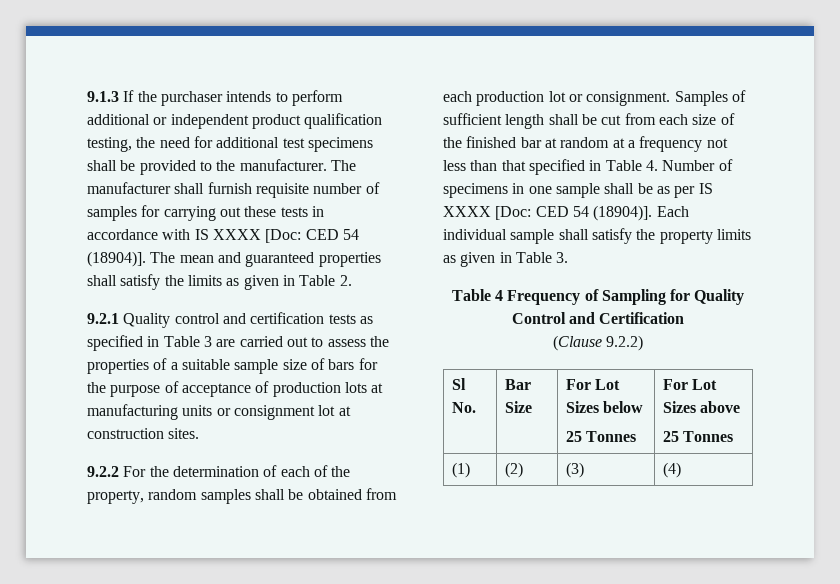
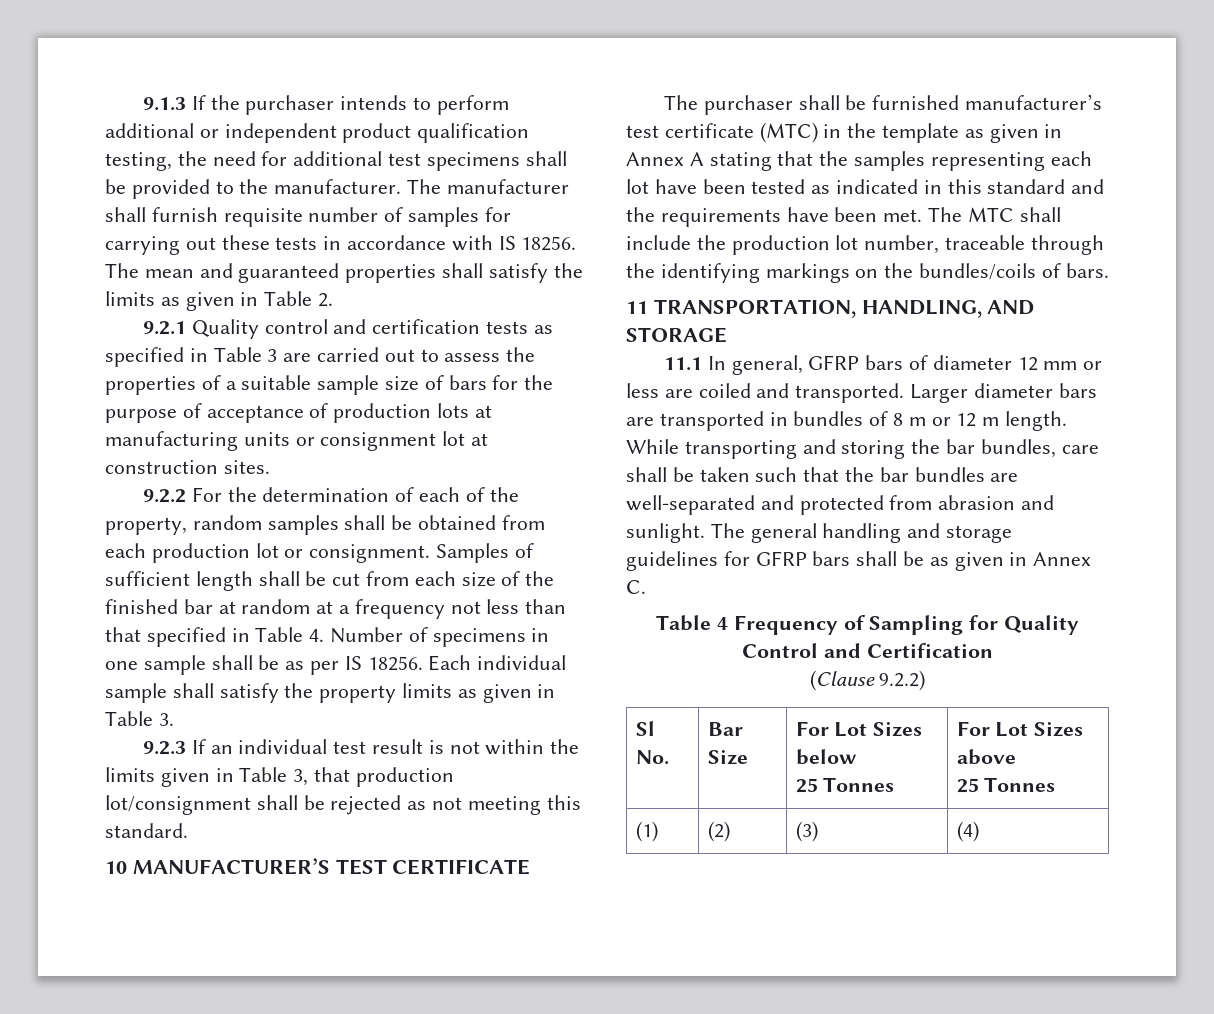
[212,229,359,243] [87,251,146,267] XXXX [Doc: CED 54 (18904)]. -> [521,236,577,251] 18256.
[443,205,653,221] XXXX [Doc: CED 54 (18904)]. -> [367,656,423,671] 18256.
(569, 257) none -> [143,739,580,755] [105,767,454,787] [105,795,581,815] [105,823,188,838] [105,858,531,875] [664,94,1103,115] [626,122,1063,143] [626,151,1092,171] [626,179,1105,194] [626,207,1061,227] [626,235,1104,255] [626,263,1109,283] [626,299,1035,318] [626,327,727,343] [664,355,1103,375] [626,383,1097,403] [626,411,1068,431] [626,439,1099,459] [626,467,1019,482] [626,495,1055,515] [626,523,1013,543] [626,551,1092,571] [626,580,646,594] // 9.2.3 If an individual test result is not within the limits given in Table 3, that production lot/consignment shall be rejected as not meeting this standard. // 10 MANUFACTURER’S TEST CERTIFICATE // The purchaser shall be furnished manufacturer’s test certificate (MTC) in the template as given in Annex A stating that the samples representing each lot have been tested as indicated in this standard and the requirements have been met. The MTC shall include the production lot number, traceable through the identifying markings on the bundles/coils of bars. // 11 TRANSPORTATION, HANDLING, AND STORAGE // 11.1 In general, GFRP bars of diameter 12 mm or less are coiled and transported. Larger diameter bars are transported in bundles of 8 m or 12 m length. While transporting and storing the bar bundles, care shall be taken such that the bar bundles are well-separated and protected from abrasion and sunlight. The general handling and storage guidelines for GFRP bars shall be as given in Annex C.

